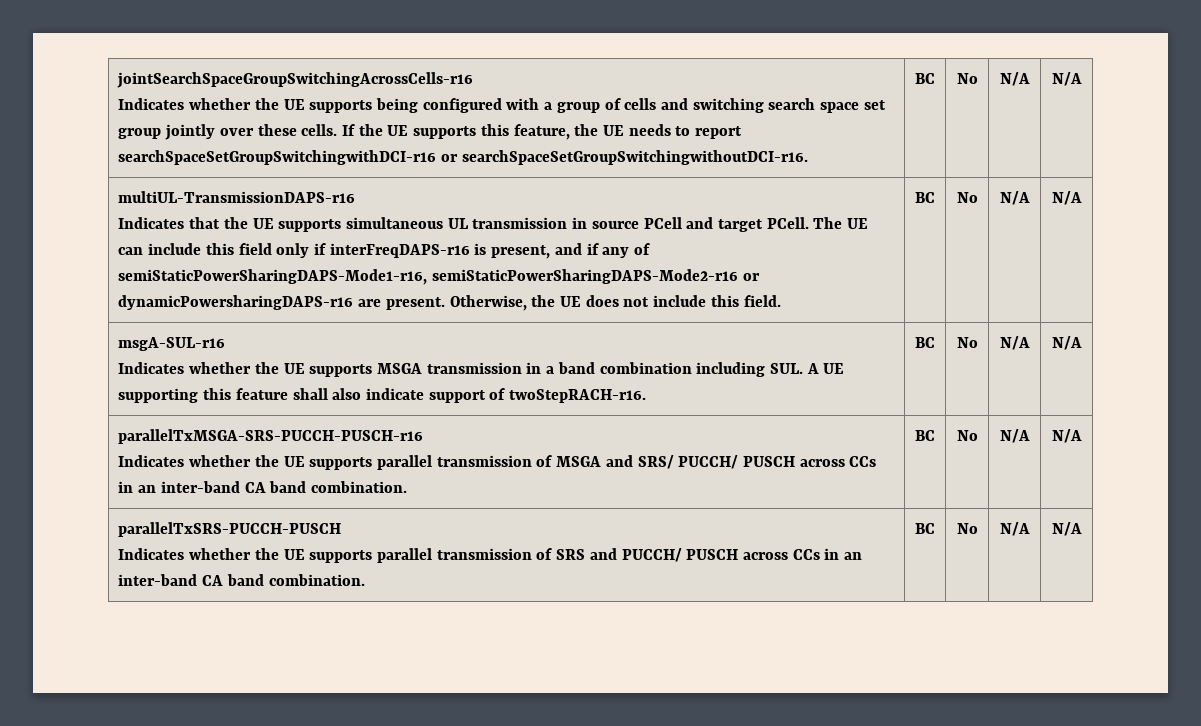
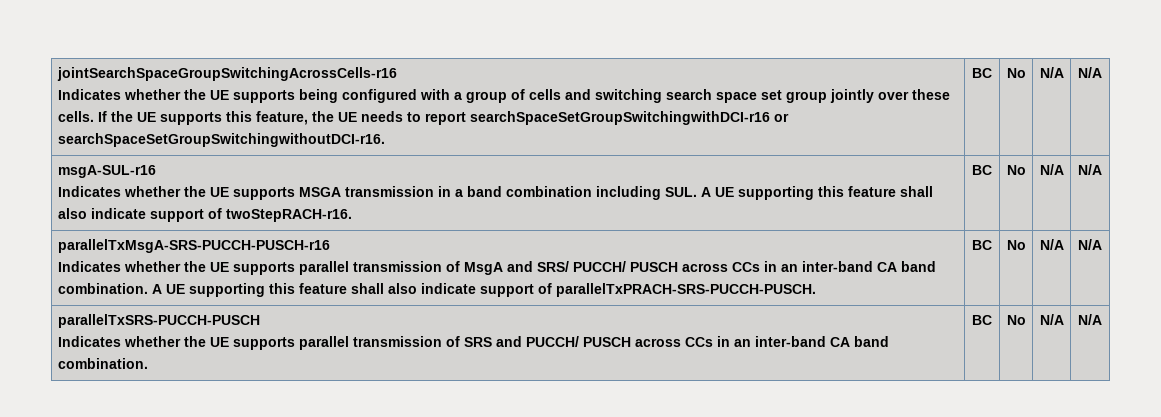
[118,191,356,203] [118,217,869,232] [118,243,651,259] [118,269,760,285] [118,295,781,311] [915,192,935,203] [956,192,978,203] [999,191,1030,205] [1051,191,1082,205] // multiUL-TransmissionDAPS-r16 // Indicates that the UE supports simultaneous UL transmission in source PCell and target PCell. The UE can include this field only if interFreqDAPS-r16 is present, and if any of semiStaticPowerSharingDAPS-Mode1-r16, semiStaticPowerSharingDAPS-Mode2-r16 or dynamicPowersharingDAPS-r16 are present. Otherwise, the UE does not include this field. | BC | No | N/A | N/A -> (1102, 72) none
[118,429,424,444] [118,455,602,470] parallelTxMSGA-SRS-PUCCH-PUSCH-r16 // Indicates whether the UE supports parallel transmission of MSGA -> [57,239,330,253] [57,261,503,275] parallelTxMsgA-SRS-PUCCH-PUSCH-r16 // Indicates whether the UE supports parallel transmission of MsgA
(407, 487) none -> [151,283,816,297] A UE supporting this feature shall also indicate support of parallelTxPRACH-SRS-PUCCH-PUSCH.

